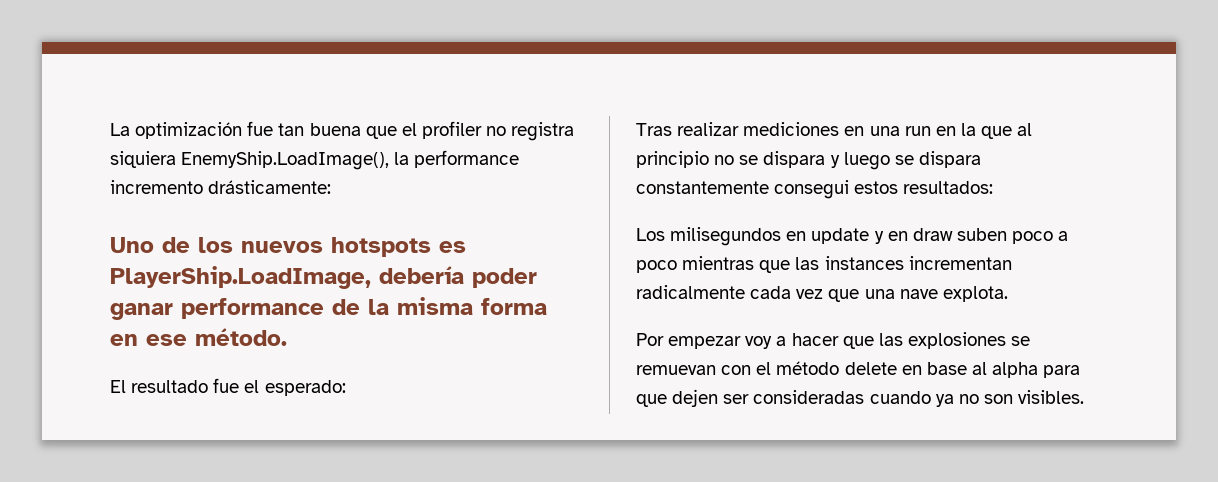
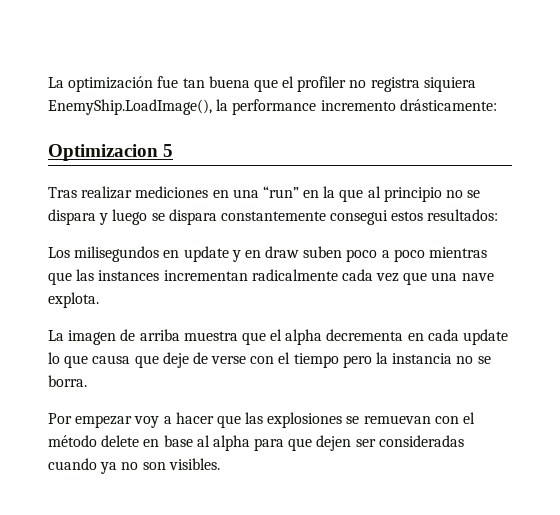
[110,237,466,257] [110,266,537,289] [110,297,547,320] [110,328,287,346] [110,378,346,396] Uno de los nuevos hotspots es PlayerShip.LoadImage, debería poder ganar performance de la misma forma en ese método. // El resultado fue el esperado: -> [48,144,174,161] Optimizacion 5
[904,126,931,136] run -> [262,186,299,198] “run”
(1008, 294) none -> [48,329,509,345] [48,352,491,368] [48,375,87,387] // La imagen de arriba muestra que el alpha decrementa en cada update lo que causa que deje de verse con el tiempo pero la instancia no se borra.

